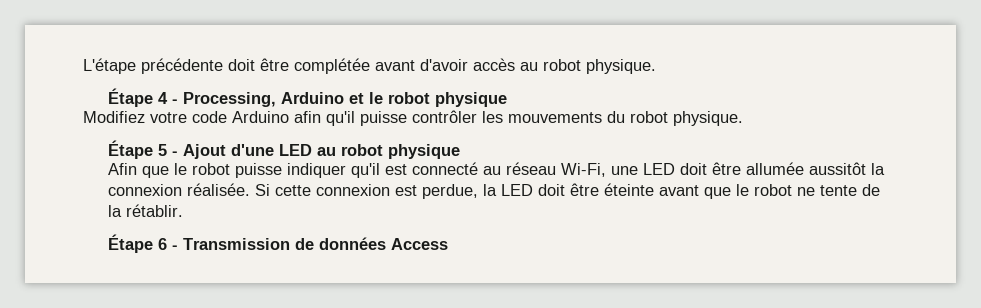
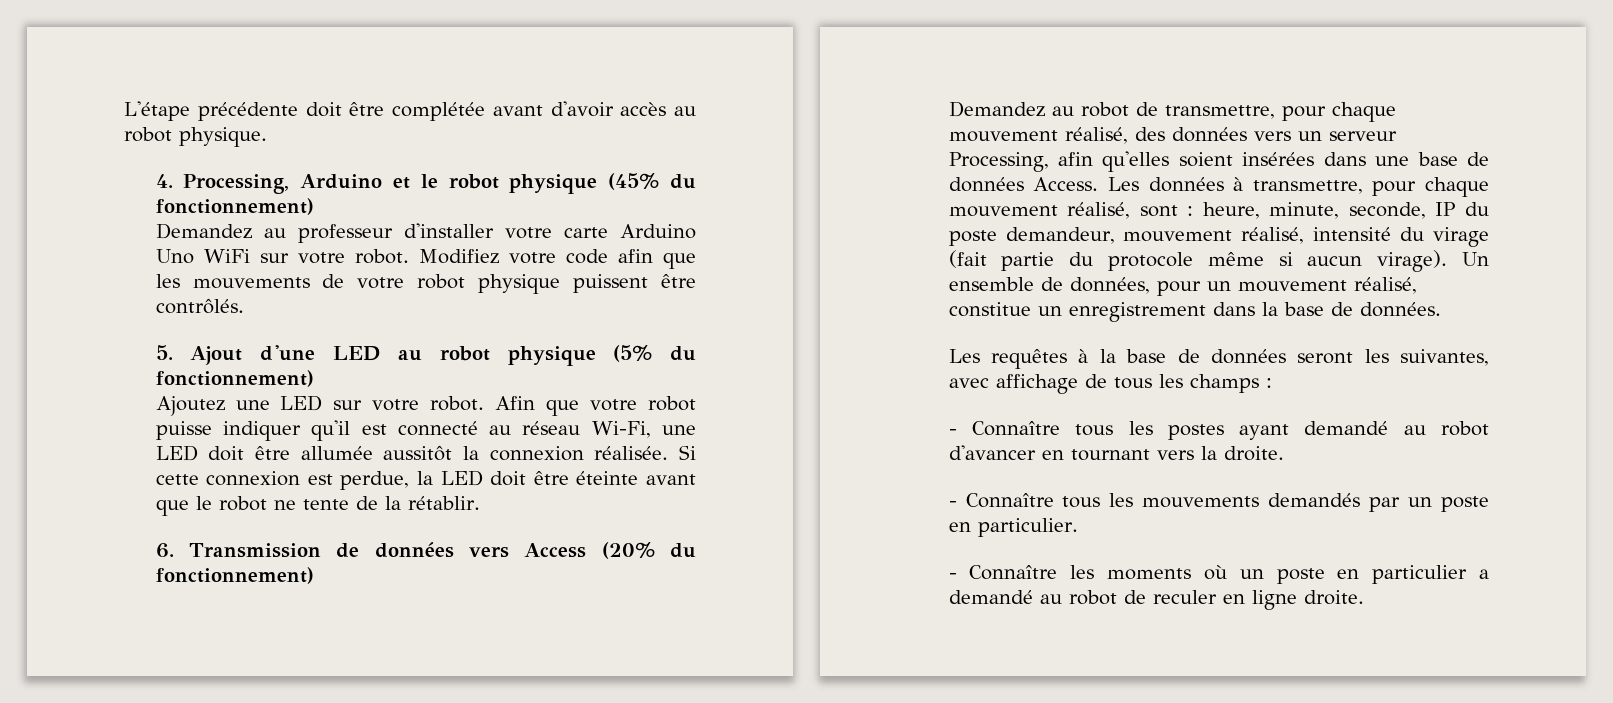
[108,88,179,107] Étape 4 - -> [155,174,173,188] 4.
[83,110,743,126] [108,140,179,159] // Modifiez votre code Arduino afin qu'il puisse contrôler les mouvements du robot physique. // Étape 5 - -> [608,173,696,190] [155,198,314,215] [155,223,696,243] [155,249,696,269] [155,274,696,294] [155,298,244,314] [155,345,173,360] (45% du fonctionnement) // Demandez au professeur d'installer votre carte Arduino Uno WiFi sur votre robot. Modifiez votre code afin que les mouvements de votre robot physique puissent être contrôlés. // 5.
(461, 151) // -> [613,345,696,362] [155,370,314,387] [155,395,485,416] (5% du fonctionnement) // Ajoutez une LED sur votre robot.
[174,163,188,175] le -> [590,399,638,411] votre
[108,234,449,253] Étape 6 - Transmission de données Access -> [155,542,696,559] [155,567,314,584] [948,101,1396,122] [948,127,1397,144] [948,151,1489,172] [948,177,1489,197] [948,202,1489,219] [948,227,1489,247] [948,250,1489,272] [948,277,1417,296] [948,302,1441,322] [948,349,1489,369] [948,374,1272,394] [948,421,1489,440] [948,445,1284,461] [948,493,1489,512] [948,518,1078,537] [948,565,1489,584] [948,590,1364,610] 6. Transmission de données vers Access (20% du fonctionnement) // Demandez au robot de transmettre, pour chaque mouvement réalisé, des données vers un serveur Processing, afin qu'elles soient insérées dans une base de données Access. Les données à transmettre, pour chaque mouvement réalisé, sont : heure, minute, seconde, IP du poste demandeur, mouvement réalisé, intensité du virage (fait partie du protocole même si aucun virage). Un ensemble de données, pour un mouvement réalisé, constitue un enregistrement dans la base de données. // Les requêtes à la base de données seront les suivantes, avec affichage de tous les champs : // - Connaître tous les postes ayant demandé au robot d'avancer en tournant vers la droite. // - Connaître tous les mouvements demandés par un poste en particulier. // - Connaître les moments où un poste en particulier a demandé au robot de reculer en ligne droite.

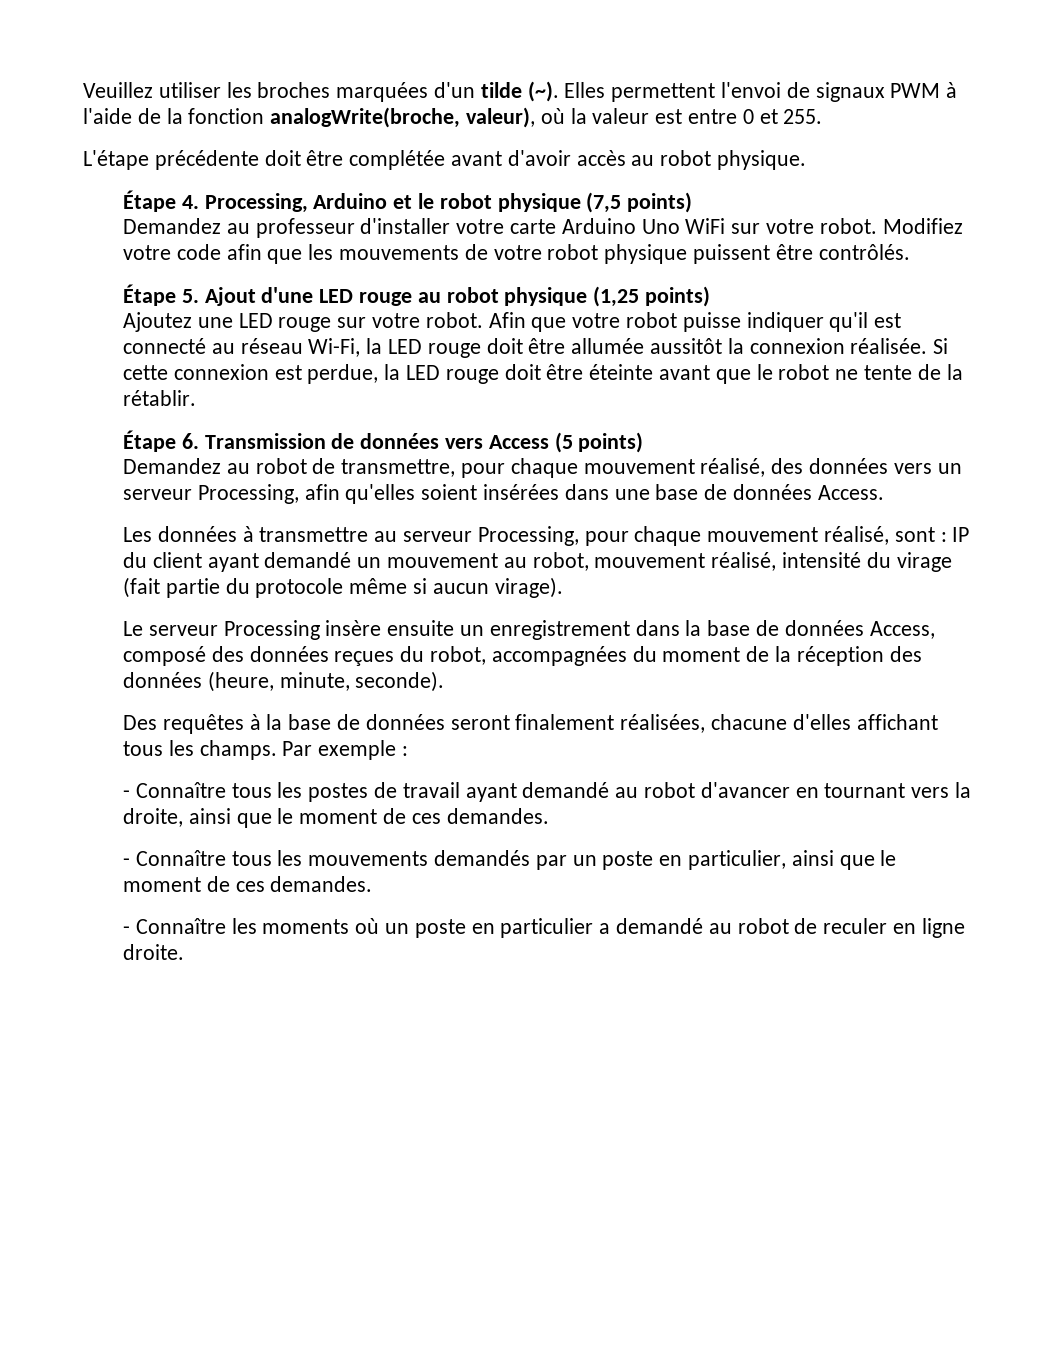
(124, 111) none -> [83,81,958,102] [83,107,823,128] Veuillez utiliser les broches marquées d'un tilde (~). Elles permettent l'envoi de signaux PWM à l'aide de la fonction analogWrite(broche, valeur), où la valeur est entre 0 et 255. //
(267, 137) none -> [122,190,176,212] Étape
[608,173,696,190] [155,198,314,215] (45% du fonctionnement) -> [586,192,693,213] (7,5 points)
(244, 306) none -> [122,284,176,306] Étape
(381, 353) none -> [358,292,412,306] rouge
[613,345,696,362] [155,370,314,387] (5% du fonctionnement) -> [593,286,710,307] (1,25 points)
(323, 403) none -> [278,317,332,332] rouge
[661,425,696,435] [155,445,198,461] une LED -> [366,338,481,358] la LED rouge
(483, 478) none -> [445,369,499,384] rouge
(480, 503) none -> [122,430,176,452] Étape
[601,542,696,559] [155,567,314,584] (20% du fonctionnement) -> [554,432,644,453] (5 points)
(1099, 184) none -> (884, 492) //
[1252,180,1363,194] transmettre, -> [259,526,579,546] transmettre au serveur Processing,
[1202,202,1489,219] [948,227,1115,246] heure, minute, seconde, IP du poste demandeur, -> [952,527,970,542] [122,552,589,572] IP du client ayant demandé un mouvement au robot,
[1461,252,1489,266] [948,277,1417,296] [948,302,1031,317] Un ensemble de données, pour un mouvement réalisé, constitue -> [122,620,455,640] // Le serveur Processing insère ensuite
[1359,302,1441,317] [948,349,980,363] données. // Les -> [784,620,935,639] [122,646,922,666] [122,671,445,692] [122,715,157,730] données Access, composé des données reçues du robot, accompagnées du moment de la réception des données (heure, minute, seconde). // Des
[1364,349,1489,366] [948,374,1259,394] les suivantes, avec affichage de tous les champs -> [515,714,938,733] [122,740,397,760] finalement réalisées, chacune d'elles affichant tous les champs. Par exemple
(1224, 432) none -> [373,782,460,798] de travail
[1223,446,1284,461] droite. -> [122,808,549,828] droite, ainsi que le moment de ces demandes.
[977,518,1078,537] particulier. -> [687,850,897,870] [122,876,373,892] particulier, ainsi que le moment de ces demandes.

